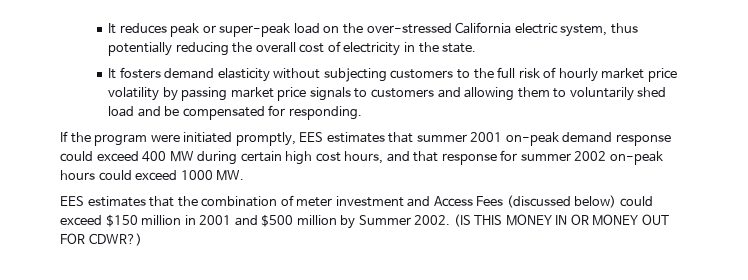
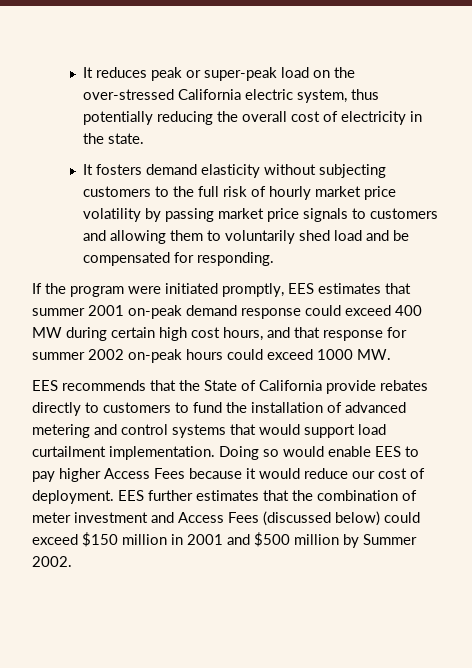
(84, 201) none -> [62,380,428,394] [32,402,406,416] [32,424,386,438] [32,446,419,460] [32,468,425,482] [32,490,193,504] recommends that the State of California provide rebates directly to customers to fund the installation of advanced metering and control systems that would support load curtailment implementation. Doing so would enable EES to pay higher Access Fees because it would reduce our cost of deployment. EES further
[453,214,669,227] [60,233,142,246] (IS THIS MONEY IN OR MONEY OUT FOR CDWR?) -> (72, 561) none

